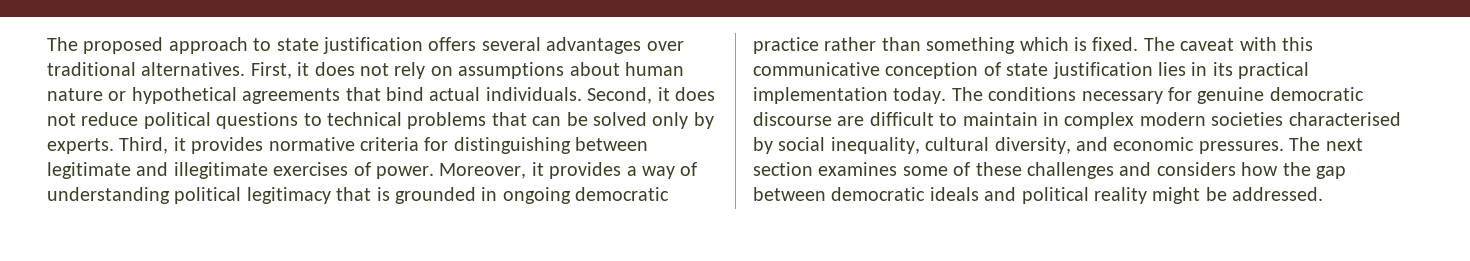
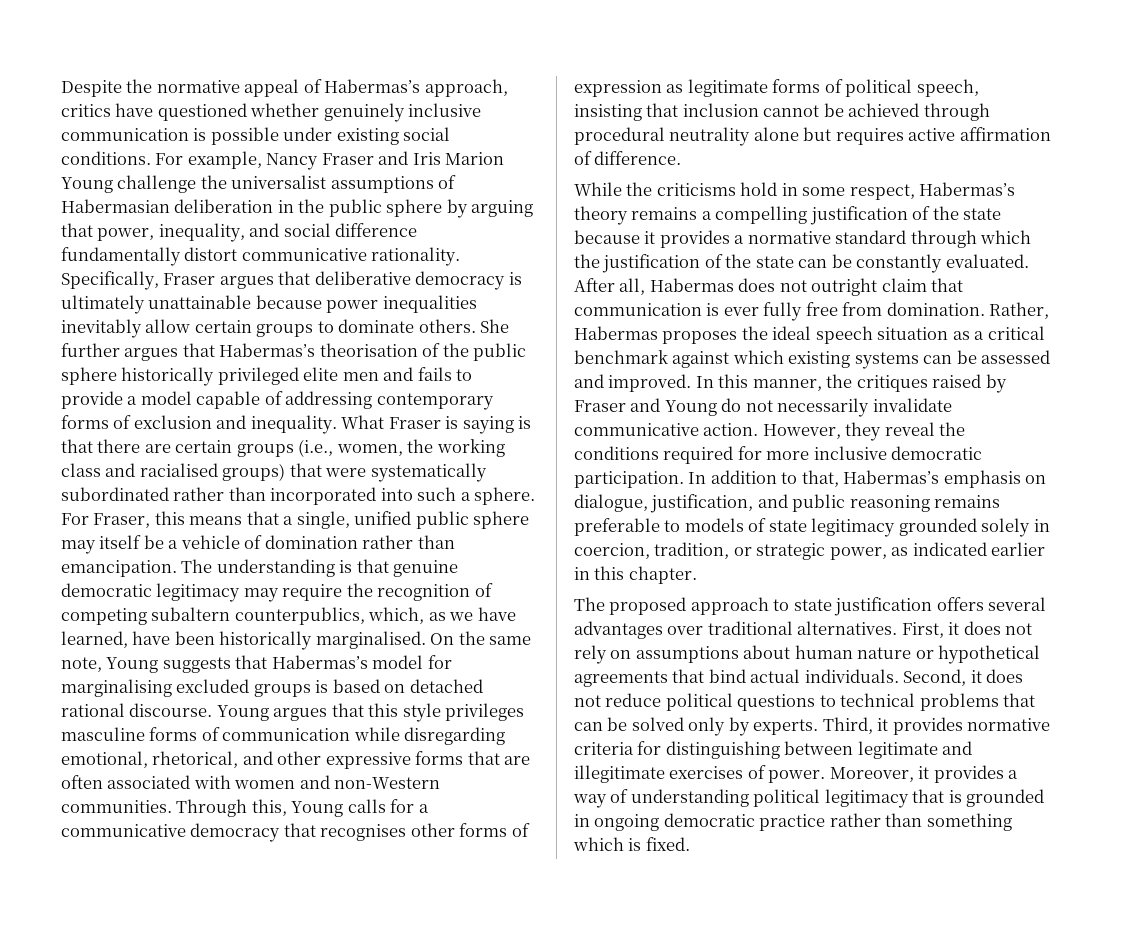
(47, 44) none -> [61,79,508,97] [61,103,482,122] [61,127,451,145] [61,151,505,170] [61,175,457,193] [61,199,534,218] [61,223,418,242] [61,247,461,266] [61,271,522,290] [61,295,477,314] [61,319,510,338] [61,343,527,361] [61,367,473,386] [61,391,494,410] [61,415,532,434] [61,439,505,457] [61,463,487,482] [61,487,536,505] [61,511,530,529] [61,535,455,554] [61,559,459,577] [61,583,493,602] [61,607,516,625] [61,631,532,650] [61,655,452,673] [61,679,483,697] [61,703,525,722] [61,727,506,745] [61,751,531,769] [61,775,441,789] [61,799,429,817] [61,823,530,842] [574,79,979,97] [574,103,990,121] [574,127,1051,146] [574,151,682,165] [574,182,1016,200] [574,206,1002,225] [574,230,1032,248] [574,254,1029,273] [574,278,964,296] [574,302,1050,321] [574,326,1045,344] [574,350,1051,369] [574,374,1007,393] [574,398,952,417] [574,422,966,441] [574,446,983,464] [574,470,1047,488] [574,494,1001,513] [574,518,1050,537] [574,542,1046,560] [574,566,697,584] Despite the normative appeal of Habermas’s approach, critics have questioned whether genuinely inclusive communication is possible under existing social conditions. For example, Nancy Fraser and Iris Marion Young challenge the universalist assumptions of Habermasian deliberation in the public sphere by arguing that power, inequality, and social difference fundamentally distort communicative rationality. Specifically, Fraser argues that deliberative democracy is ultimately unattainable because power inequalities inevitably allow certain groups to dominate others. She further argues that Habermas’s theorisation of the public sphere historically privileged elite men and fails to provide a model capable of addressing contemporary forms of exclusion and inequality. What Fraser is saying is that there are certain groups (i.e., women, the working class and racialised groups) that were systematically subordinated rather than incorporated into such a sphere. For Fraser, this means that a single, unified public sphere may itself be a vehicle of domination rather than emancipation. The understanding is that genuine democratic legitimacy may require the recognition of competing subaltern counterpublics, which, as we have learned, have been historically marginalised. On the same note, Young suggests that Habermas’s model for marginalising excluded groups is based on detached rational discourse. Young argues that this style privileges masculine forms of communication while disregarding emotional, rhetorical, and other expressive forms that are often associated with women and non-Western communities. Through this, Young calls for a communicative democracy that recognises other forms of expression as legitimate forms of political speech, insisting that inclusion cannot be achieved through procedural neutrality alone but requires active affirmation of difference. // While the criticisms hold in some respect, Habermas’s theory remains a compelling justification of the state because it provides a normative standard through which the justification of the state can be constantly evaluated. After all, Habermas does not outright claim that communication is ever fully free from domination. Rather, Habermas proposes the ideal speech situation as a critical benchmark against which existing systems can be assessed and improved. In this manner, the critiques raised by Fraser and Young do not necessarily invalidate communicative action. However, they reveal the conditions required for more inclusive democratic participation. In addition to that, Habermas’s emphasis on dialogue, justification, and public reasoning remains preferable to models of state legitimacy grounded solely in coercion, tradition, or strategic power, as indicated earlier in this chapter. //
[1143,37,1313,51] [753,62,1310,79] [753,87,1364,104] [753,112,1401,129] [753,137,1363,154] [753,162,1346,179] [753,187,1324,204] The caveat with this communicative conception of state justification lies in its practical implementation today. The conditions necessary for genuine democratic discourse are difficult to maintain in complex modern societies characterised by social inequality, cultural diversity, and economic pressures. The next section examines some of these challenges and considers how the gap between democratic ideals and political reality might be addressed. -> (690, 844) none

